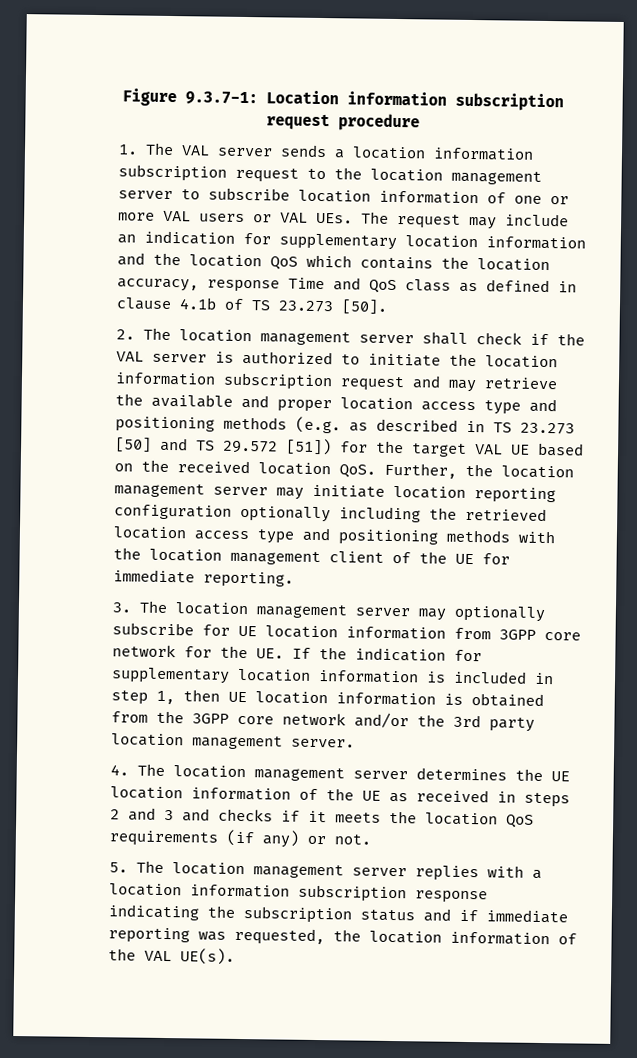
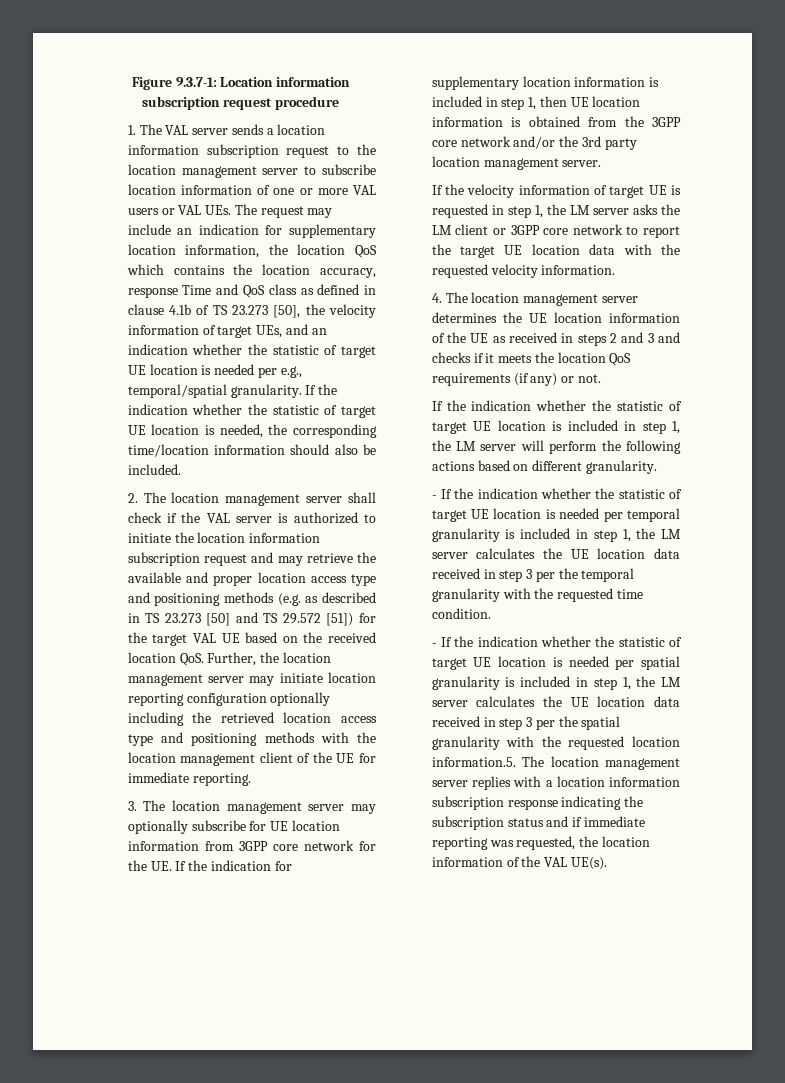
[486,236,587,250] [117,252,146,266] information and -> [185,245,260,258] information,
[341,299,389,315] [50]. -> [273,304,376,318] [127,324,327,338] [127,344,377,358] [127,364,302,378] [127,384,338,398] [127,404,377,418] [127,424,377,438] [127,444,376,457] [127,464,181,475] [50], the velocity information of target UEs, and an indication whether the statistic of target UE location is needed per e.g., temporal/spatial granularity. If the indication whether the statistic of target UE location is needed, the corresponding time/location information should also be included.
(356, 743) none -> [431,184,681,198] [431,204,680,218] [431,224,680,238] [431,244,680,258] [431,264,616,278] // If the velocity information of target UE is requested in step 1, the LM server asks the LM client or 3GPP core network to report the target UE location data with the requested velocity information.
[109,862,129,873] 5. -> [431,400,682,411] [431,420,680,434] [431,440,681,454] [431,460,657,474] [431,488,682,499] [431,508,680,522] [431,528,681,542] [431,548,680,559] [431,568,635,582] [431,588,643,602] [431,608,491,619] [431,636,682,647] [431,656,680,670] [431,676,681,690] [431,696,680,707] [431,716,621,730] [431,736,680,750] [431,757,516,767] If the indication whether the statistic of target UE location is included in step 1, the LM server will perform the following actions based on different granularity. // - If the indication whether the statistic of target UE location is needed per temporal granularity is included in step 1, the LM server calculates the UE location data received in step 3 per the temporal granularity with the requested time condition. // - If the indication whether the statistic of target UE location is needed per spatial granularity is included in step 1, the LM server calculates the UE location data received in step 3 per the spatial granularity with the requested location information.5.

